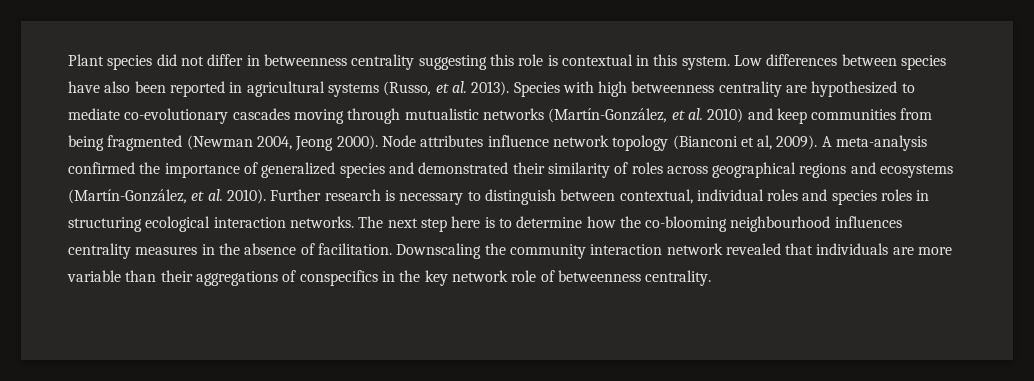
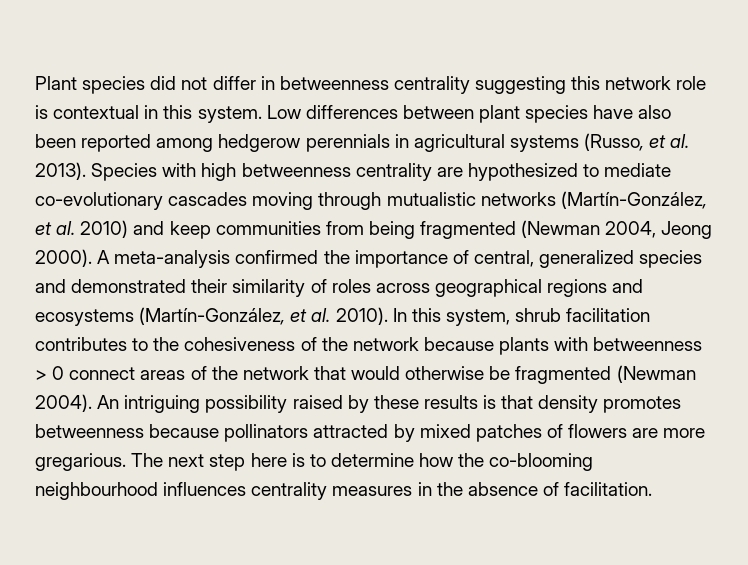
(514, 60) none -> [605,76,672,90] network
(897, 60) none -> [479,105,521,123] plant
(225, 89) none -> [156,134,390,152] among hedgerow perennials
[381,135,818,151] Node attributes influence network topology (Bianconi et al, 2009). -> (92, 258) none
(258, 168) none -> [473,250,534,267] central,
[270,189,930,205] [68,216,354,232] Further research is necessary to distinguish between contextual, individual roles and species roles in structuring ecological interaction networks. -> [392,308,651,326] [35,337,703,355] [35,365,696,384] [35,394,682,413] [35,424,706,442] [35,453,126,471] In this system, shrub facilitation contributes to the cohesiveness of the network because plants with betweenness > 0 connect areas of the network that would otherwise be fragmented (Newman 2004). An intriguing possibility raised by these results is that density promotes betweenness because pollinators attracted by mixed patches of flowers are more gregarious.
[396,243,953,259] [67,270,712,286] Downscaling the community interaction network revealed that individuals are more variable than their aggregations of conspecifics in the key network role of betweenness centrality. -> (653, 489) none

